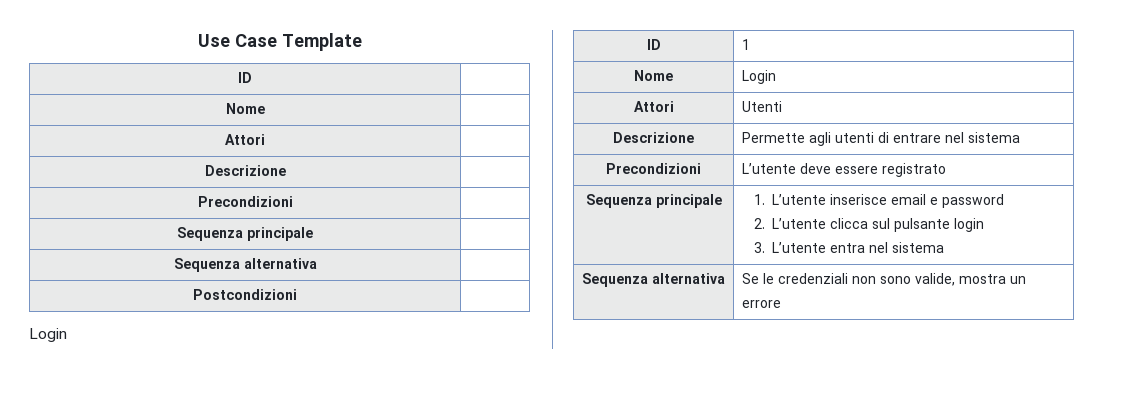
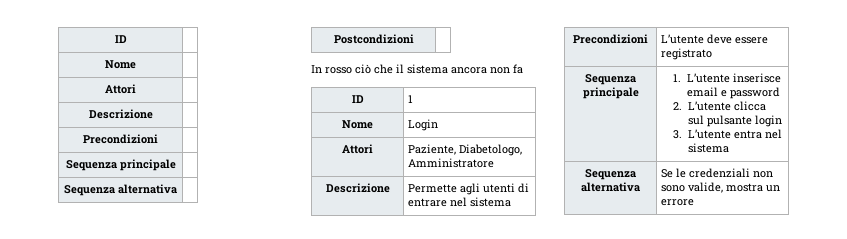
[197,33,362,51] Use Case Template // -> (114, 39) none
[29,328,67,342] Login -> [311,64,523,74] In rosso ciò che il sistema ancora non fa
[741,101,782,112] Utenti -> [407,144,522,156] [407,158,494,168] Paziente, Diabetologo, Amministratore

